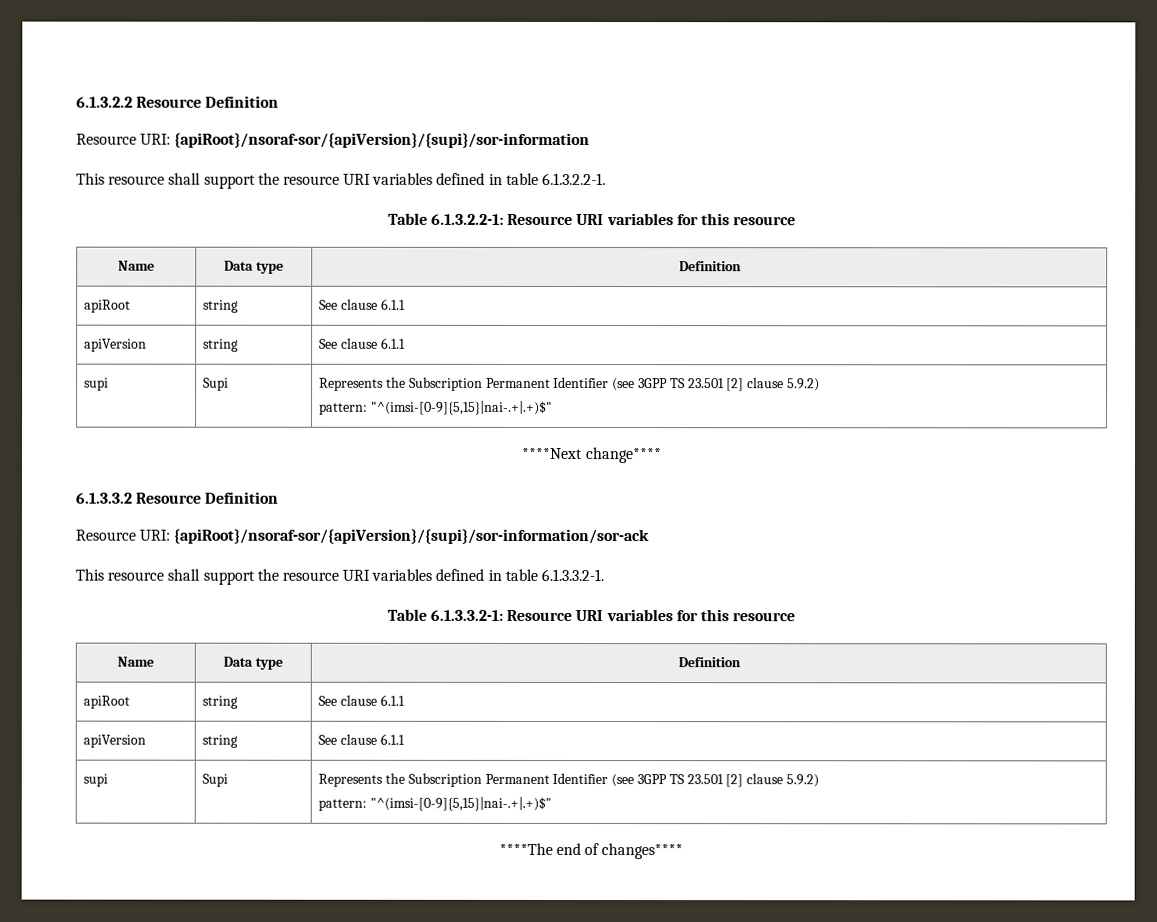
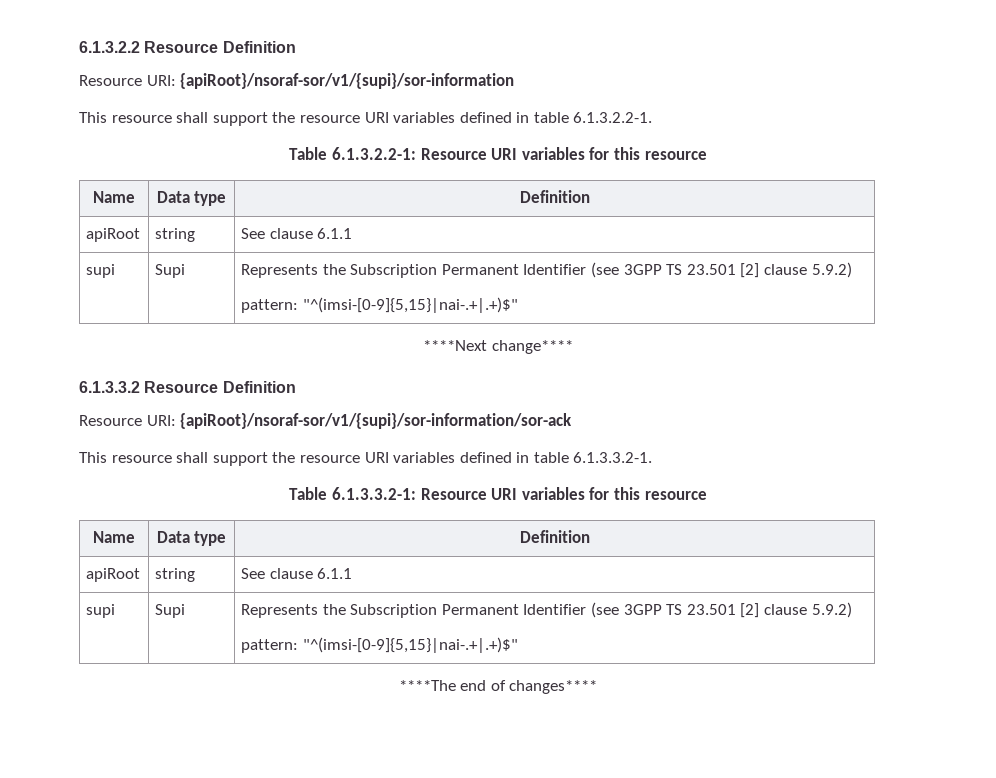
[174,132,591,149] {apiRoot}/nsoraf-sor/{apiVersion}/{supi}/sor-information -> [180,73,515,89] {apiRoot}/nsoraf-sor/v1/{supi}/sor-information
[84,338,148,352] [203,338,240,352] [319,337,406,349] // apiVersion | string | See clause 6.1.1 -> (353, 233) none
[173,528,650,545] {apiRoot}/nsoraf-sor/{apiVersion}/{supi}/sor-information/sor-ack -> [180,413,573,429] {apiRoot}/nsoraf-sor/v1/{supi}/sor-information/sor-ack
[83,734,147,748] [202,734,239,748] [318,733,405,745] // apiVersion | string | See clause 6.1.1 -> (353, 573) none

